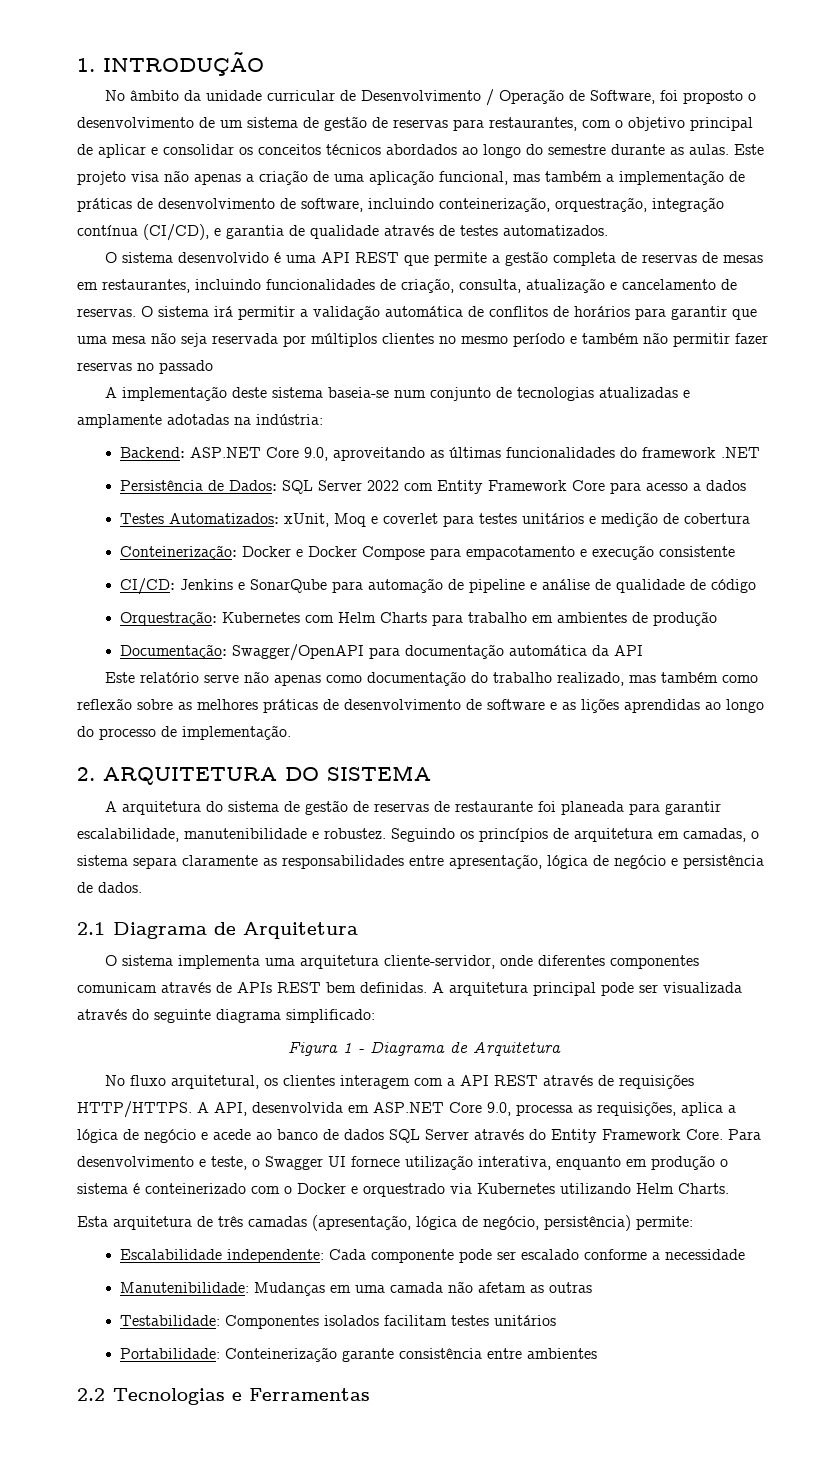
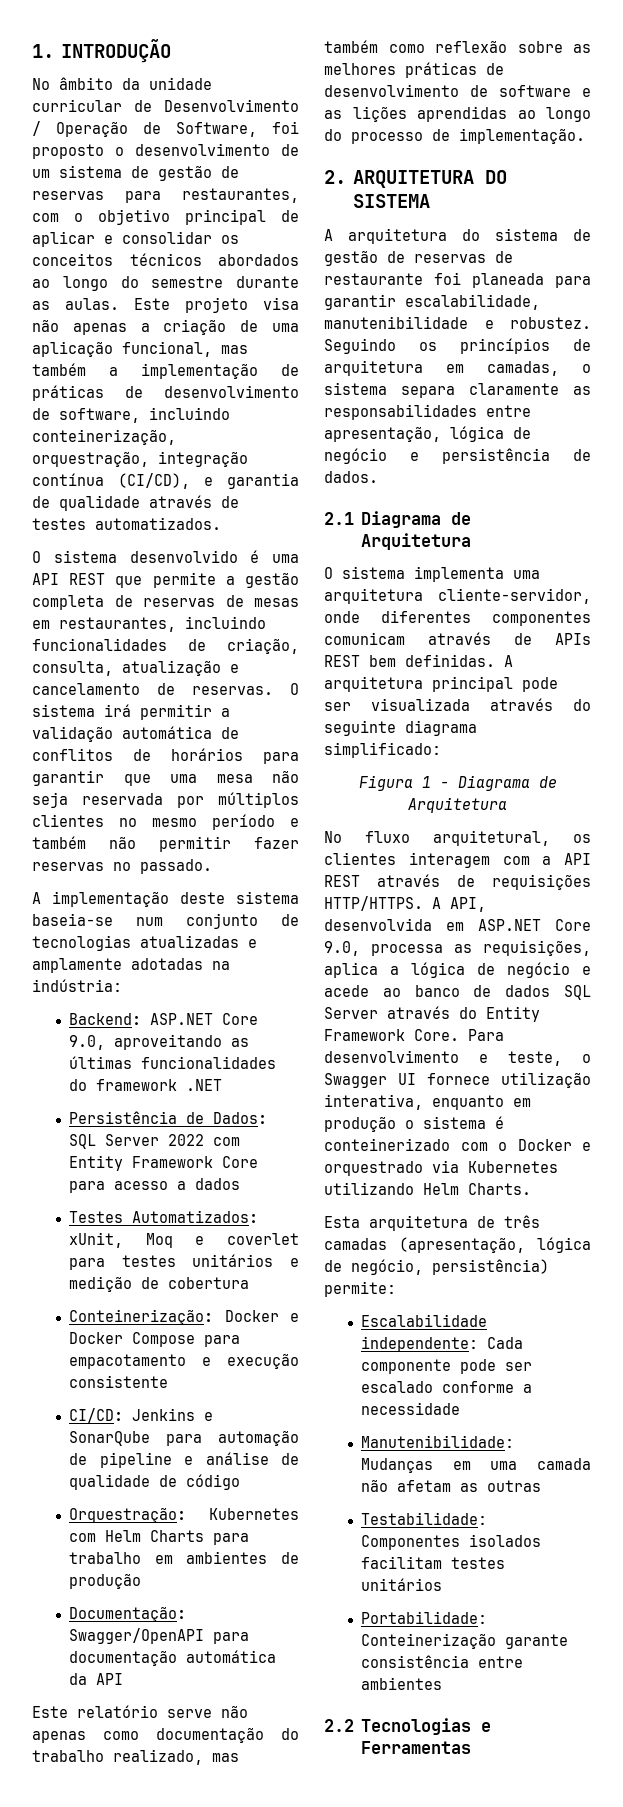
[159,360,213,374] passado -> [140,859,212,874] passado.

